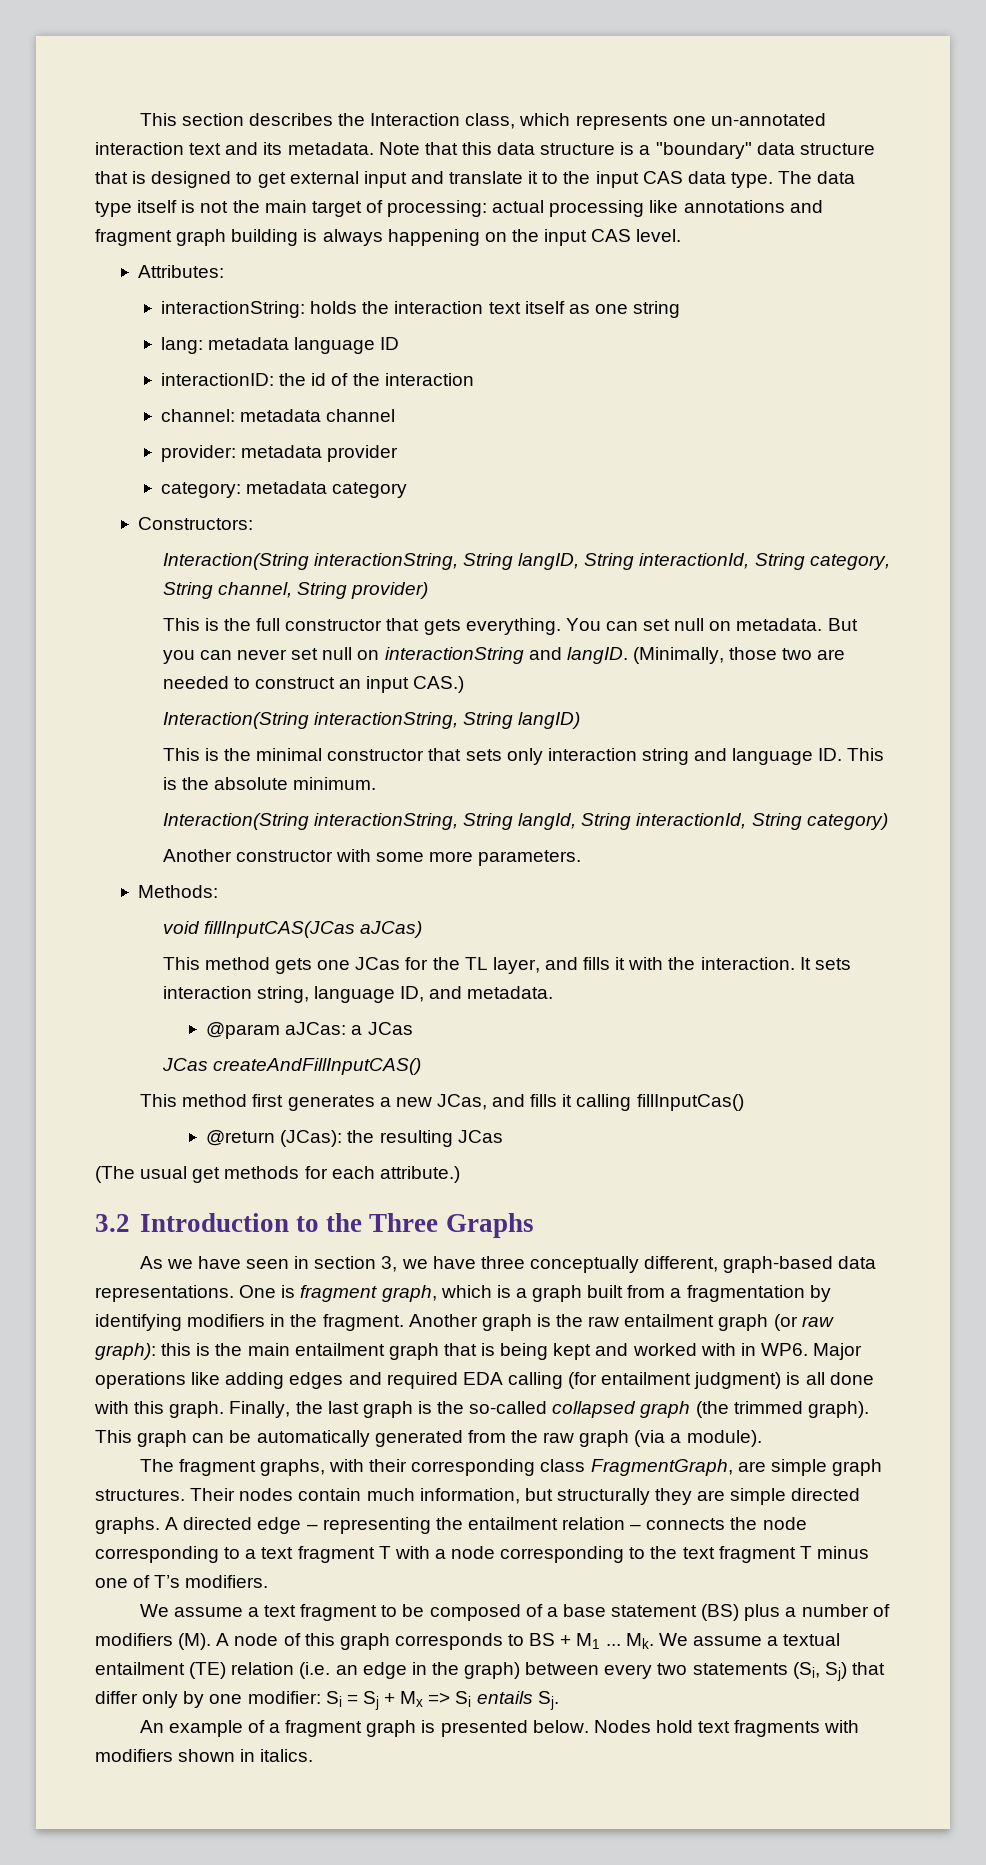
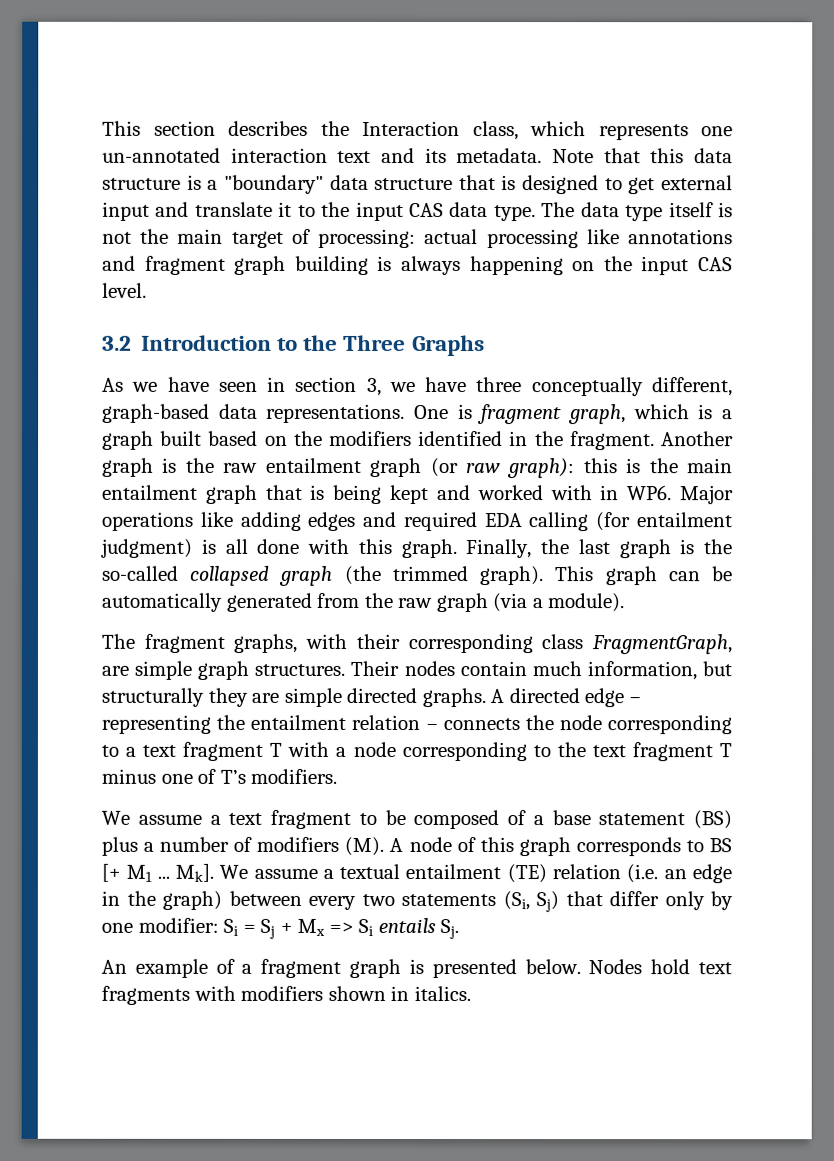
[138,265,225,278] [161,301,681,318] [161,337,400,354] [161,373,474,386] [161,409,396,422] [161,445,399,462] [161,481,408,498] [138,517,254,530] [162,553,890,570] [162,582,429,599] [162,618,858,635] [162,647,846,664] [162,676,465,693] [162,712,581,729] [162,748,885,765] [162,777,377,790] [162,813,888,830] [162,849,582,866] [138,885,219,898] [162,921,422,938] [162,957,851,974] [162,986,554,1003] [206,1022,413,1039] [161,1058,421,1075] [140,1094,744,1111] [206,1130,503,1147] [95,1166,460,1183] // Attributes: // interactionString: holds the interaction text itself as one string // lang: metadata language ID // interactionID: the id of the interaction // channel: metadata channel // provider: metadata provider // category: metadata category // Constructors: // Interaction(String interactionString, String langID, String interactionId, String category, String channel, String provider) // This is the full constructor that gets everything. You can set null on metadata. But you can never set null on interactionString and langID. (Minimally, those two are needed to construct an input CAS.) // Interaction(String interactionString, String langID) // This is the minimal constructor that sets only interaction string and language ID. This is the absolute minimum. // Interaction(String interactionString, String langId, String interactionId, String category) // Another constructor with some more parameters. // Methods: // void fillInputCAS(JCas aJCas) // This method gets one JCas for the TL layer, and fills it with the interaction. It sets interaction string, language ID, and metadata. // @param aJCas: a JCas // JCas createAndFillInputCAS() // This method first generates a new JCas, and fills it calling fillInputCas() // @return (JCas): the resulting JCas // (The usual get methods for each attribute.) -> (147, 290) none
[627,1285,831,1302] [95,1314,266,1331] from a fragmentation by identifying modifiers -> [208,430,504,447] based on the modifiers identified
[560,1635,572,1646] + -> [101,863,121,882] [+
[625,1633,654,1649] Mk. -> [174,863,214,882] Mk].

